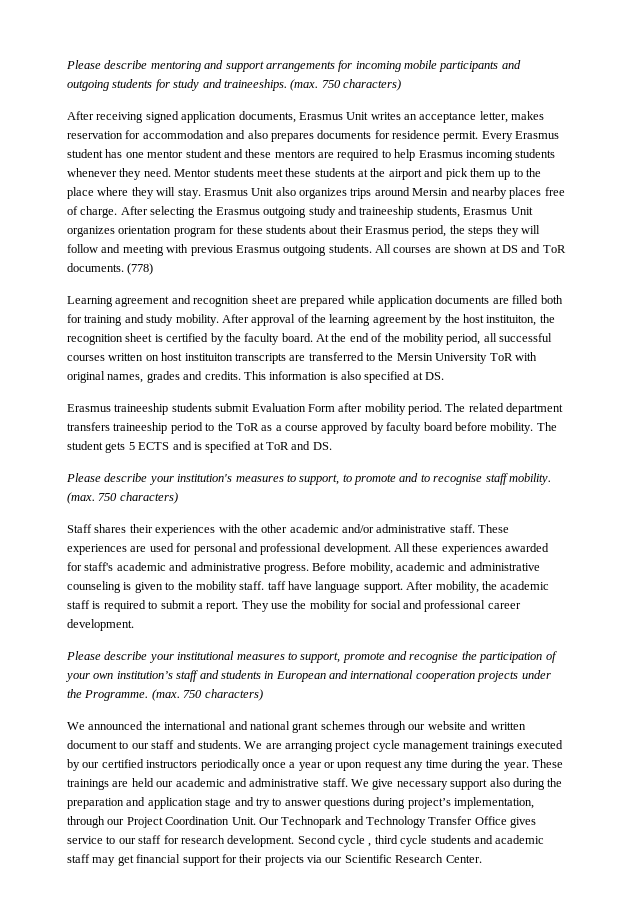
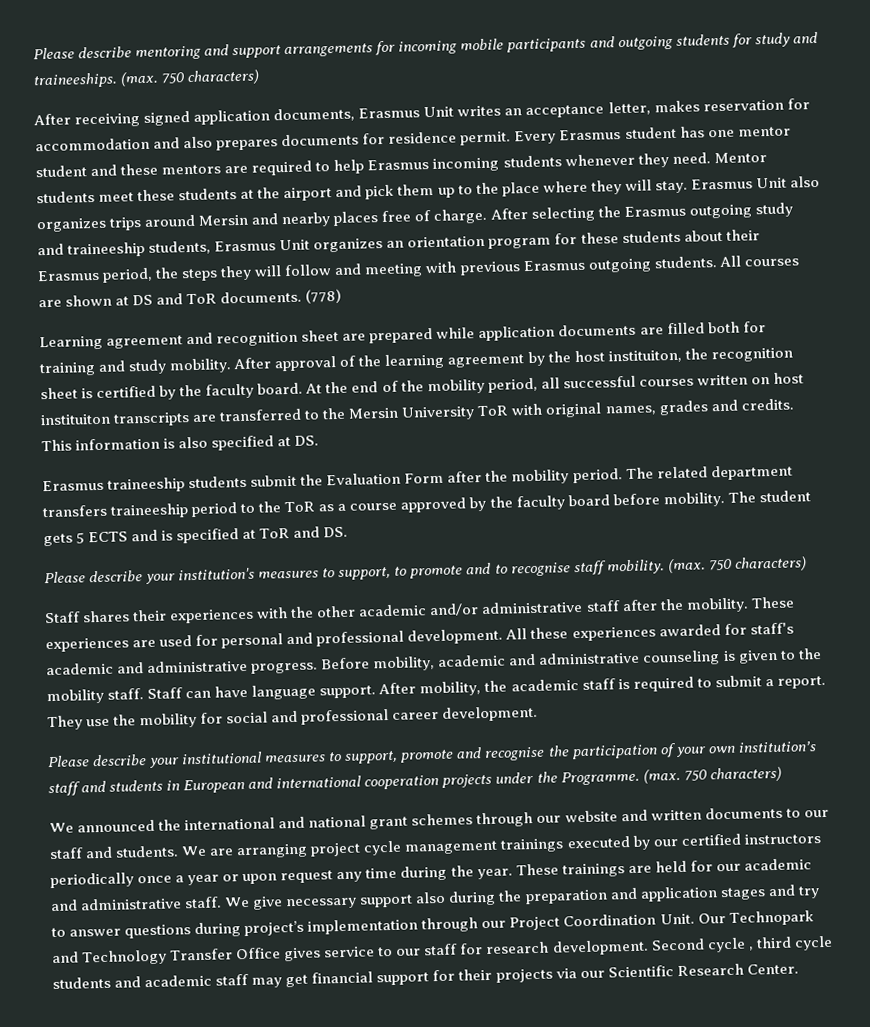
(115, 231) none -> [386,240,405,248] an
(250, 407) none -> [300,474,324,486] the
(363, 407) none -> [485,470,509,482] the
(384, 428) none -> [489,496,513,508] the
[449,524,475,533] staff. -> [585,597,749,613] staff after the mobility.
[267,581,286,590] taff -> [147,687,212,700] Staff can
[67,740,117,749] document -> [704,806,783,820] documents
(154, 782) none -> [689,860,713,872] for
[205,798,232,809] stage -> [719,887,766,901] stages
[454,797,535,809] implementation, -> [307,918,419,935] implementation

